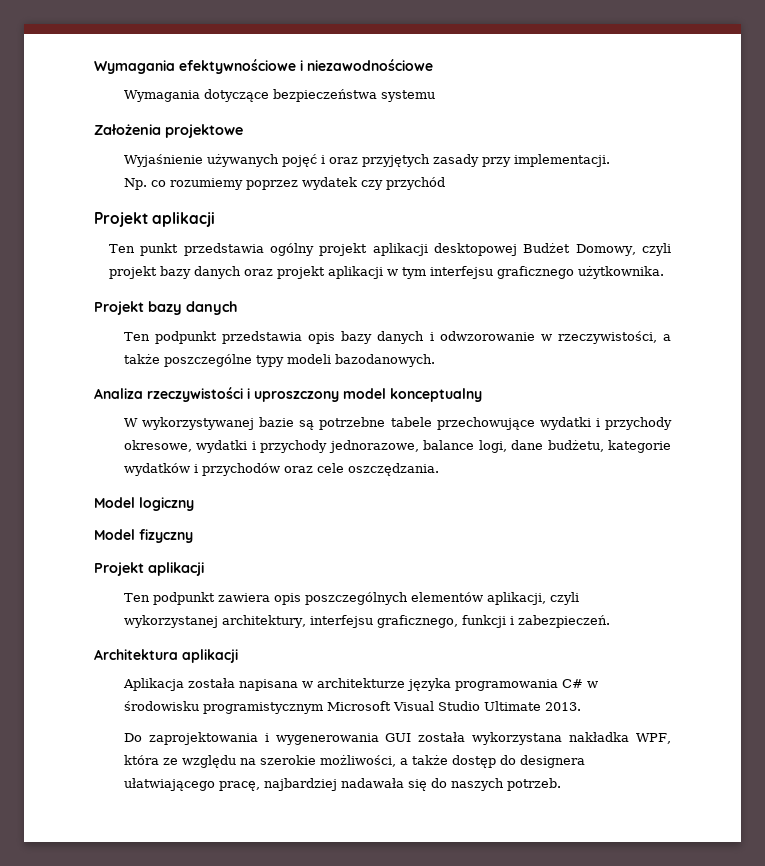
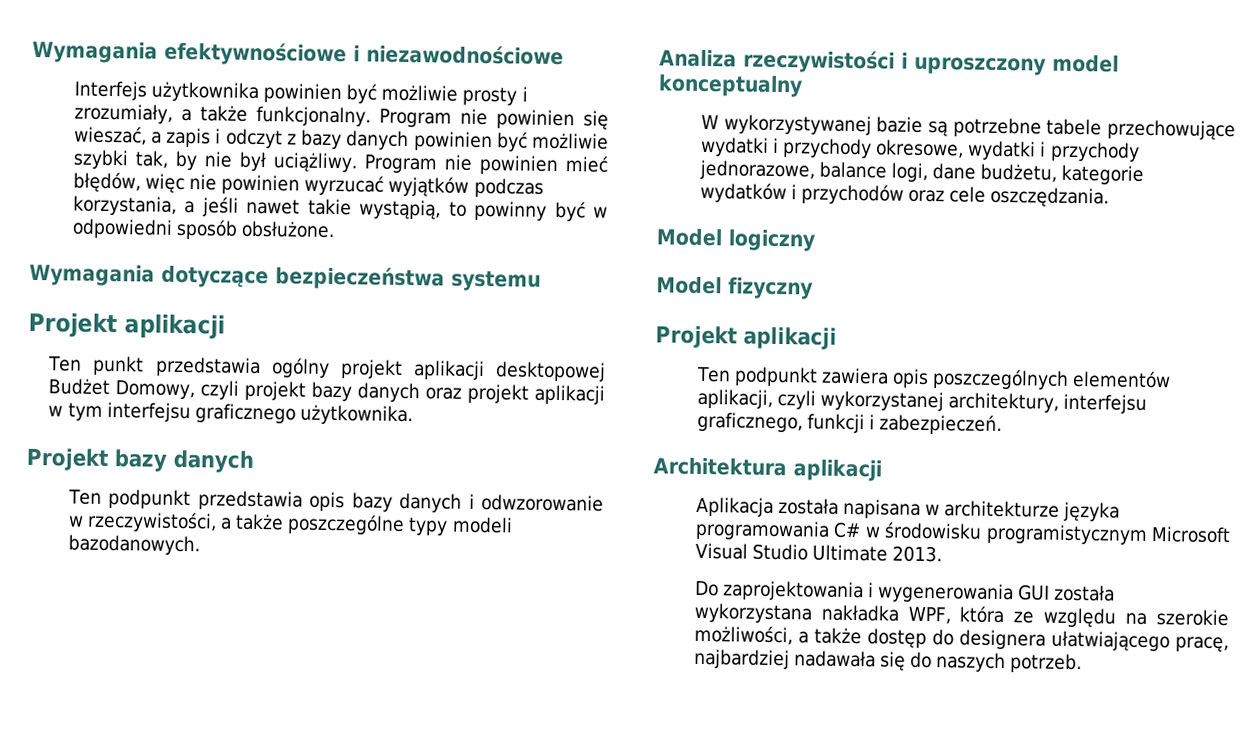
[123,89,435,102] [94,124,243,138] [123,154,610,167] [123,177,445,190] Wymagania dotyczące bezpieczeństwa systemu // Założenia projektowe // Wyjaśnienie używanych pojęć i oraz przyjętych zasady przy implementacji. // Np. co rozumiemy poprzez wydatek czy przychód -> [73,80,528,106] [73,103,610,130] [73,125,610,152] [72,149,608,176] [72,171,544,198] [72,195,609,222] [71,218,336,240] [29,263,541,292] Interfejs użytkownika powinien być możliwie prosty i zrozumiały, a także funkcjonalny. Program nie powinien się wieszać, a zapis i odczyt z bazy danych powinien być możliwie szybki tak, by nie był uciążliwy. Program nie powinien mieć błędów, więc nie powinien wyrzucać wyjątków podczas korzystania, a jeśli nawet takie wystąpią, to powinny być w odpowiedni sposób obsłużone. // Wymagania dotyczące bezpieczeństwa systemu

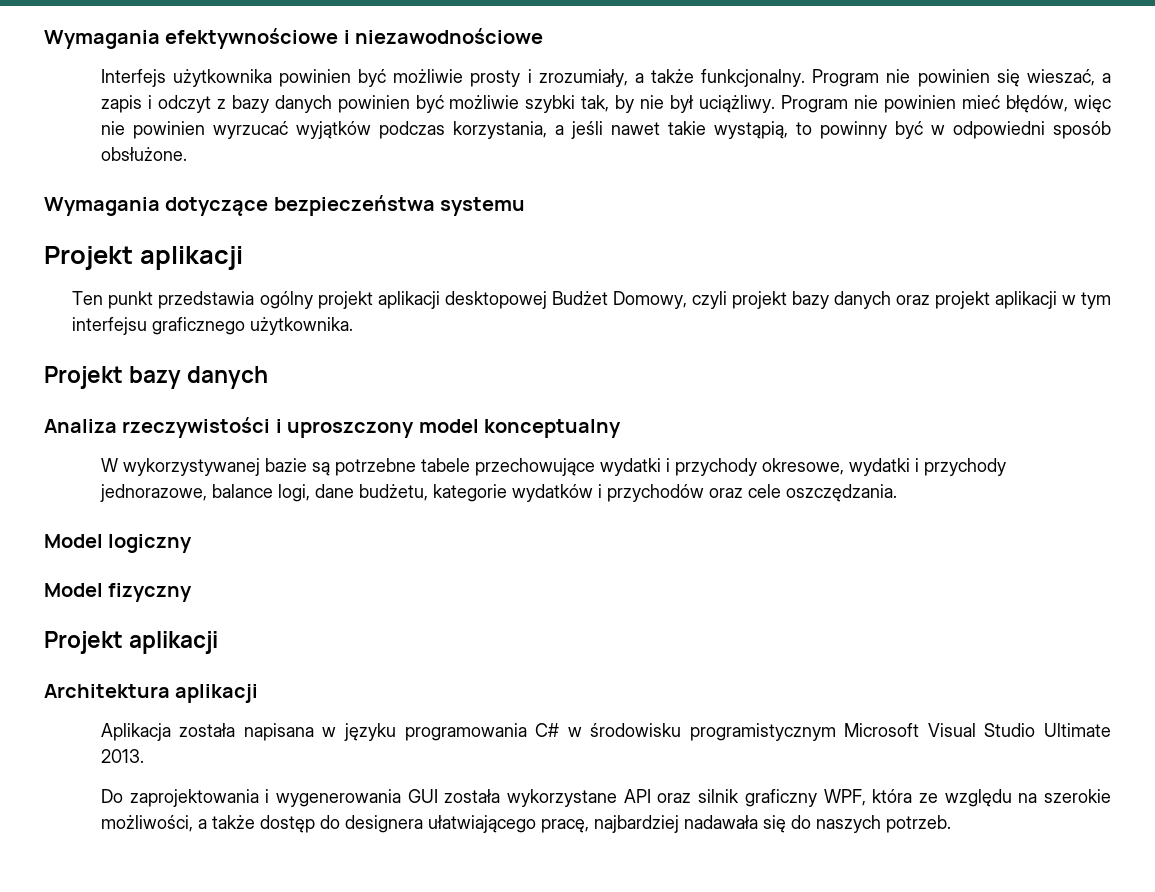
[67,489,605,513] [67,510,513,536] [67,534,200,556] // Ten podpunkt przedstawia opis bazy danych i odwzorowanie w rzeczywistości, a także poszczególne typy modeli bazodanowych. -> (269, 377) none
[695,366,1172,390] [696,388,1148,414] [696,411,1003,436] // Ten podpunkt zawiera opis poszczególnych elementów aplikacji, czyli wykorzystanej architektury, interfejsu graficznego, funkcji i zabezpieczeń. -> (219, 642) none
[944,500,1121,522] architekturze języka -> [344,723,397,741] języku
[693,602,899,624] wykorzystana nakładka -> [506,789,817,807] wykorzystane API oraz silnik graficzny

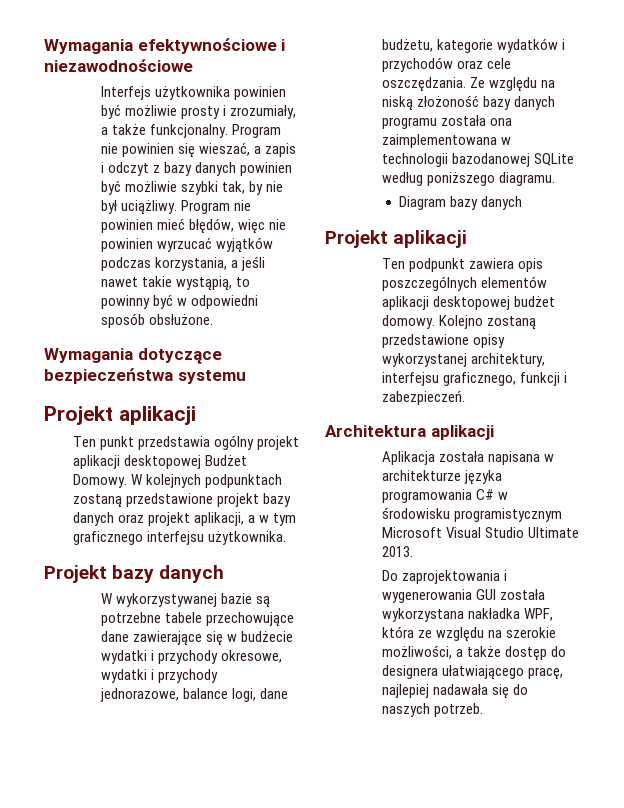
[612,291,727,309] Domowy, czyli -> [72,474,282,488] [72,493,213,508] Domowy. W kolejnych podpunktach zostaną przedstawione
[994,291,1112,309] [72,317,354,335] [44,366,269,389] [44,417,621,438] aplikacji w tym interfejsu graficznego użytkownika. // Projekt bazy danych // Analiza rzeczywistości i uproszczony model konceptualny -> [193,512,296,526] [72,531,286,545] [44,565,225,583] aplikacji, a w tym graficznego interfejsu użytkownika. // Projekt bazy danych
(595, 467) none -> [101,631,294,646] dane zawierające się w budżecie
[44,534,193,553] [44,583,193,602] [44,631,219,654] // Model logiczny // Model fizyczny // Projekt aplikacji -> [470,77,556,92] [382,95,556,111] [382,115,513,129] [382,134,512,148] [382,153,575,167] [382,172,556,186] [399,196,523,210] [325,230,468,248] [382,258,544,272] [382,276,548,291] [382,296,556,310] [382,315,537,330] [382,334,506,348] [382,353,546,367] [382,372,568,386] [382,391,466,405] Ze względu na niską złożoność bazy danych programu została ona zaimplementowana w technologii bazodanowej SQLite według poniższego diagramu. // Diagram bazy danych // Projekt aplikacji // Ten podpunkt zawiera opis poszczególnych elementów aplikacji desktopowej budżet domowy. Kolejno zostaną przedstawione opisy wykorzystanej architektury, interfejsu graficznego, funkcji i zabezpieczeń.
[344,723,397,741] języku -> [382,470,503,485] architekturze języka
[506,789,817,807] wykorzystane API oraz silnik graficzny -> [382,608,521,622] wykorzystana nakładka
[593,815,679,833] najbardziej -> [382,684,430,698] najlepiej

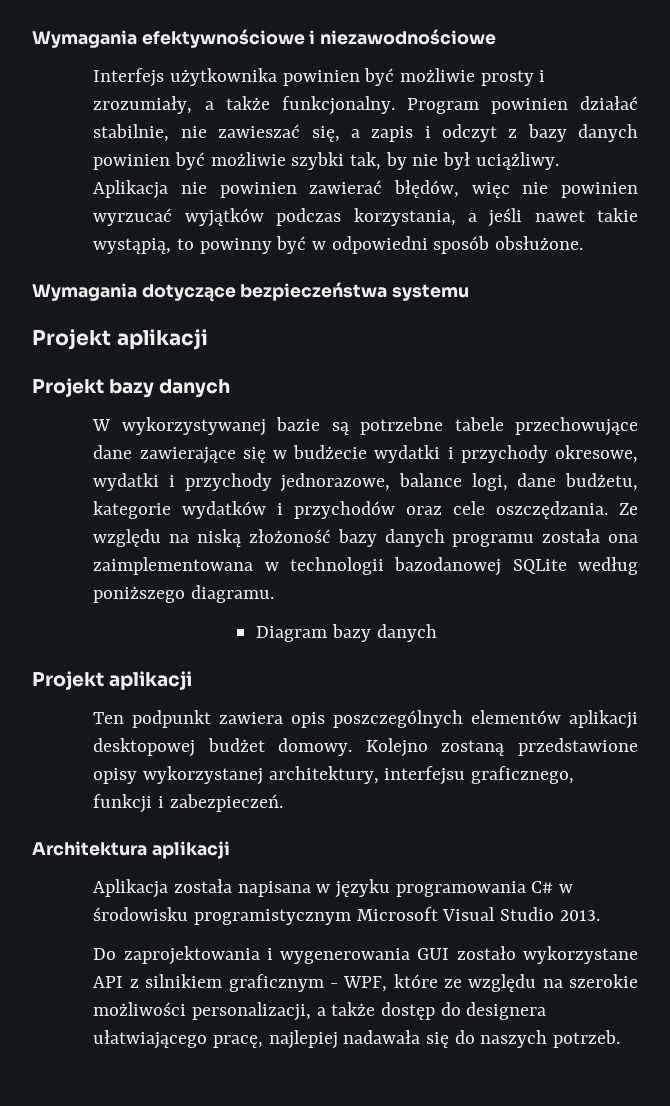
[101,142,251,158] nie powinien się wieszać, -> [490,96,638,114] [93,124,340,142] powinien działać stabilnie, nie zawieszać się,
[181,200,252,214] [101,218,186,233] Program nie powinien mieć -> [93,180,383,199] Aplikacja nie powinien zawierać
[72,435,299,450] [72,455,247,469] [72,474,282,488] [72,493,291,508] [72,512,296,526] [72,531,286,545] // Ten punkt przedstawia ogólny projekt aplikacji desktopowej Budżet Domowy. W kolejnych podpunktach zostaną przedstawione projekt bazy danych oraz projekt aplikacji, a w tym graficznego interfejsu użytkownika. -> (208, 339) none
[382,470,503,485] architekturze języka -> [335,879,391,898] języku
[528,527,580,538] Ultimate -> (555, 914) none
[500,589,546,600] [382,608,554,622] [382,626,415,638] została wykorzystana nakładka WPF, która -> [456,946,638,964] [93,974,438,992] zostało wykorzystane API z silnikiem graficznym - WPF, które
[382,645,453,659] możliwości, -> [93,1002,312,1021] możliwości personalizacji,

